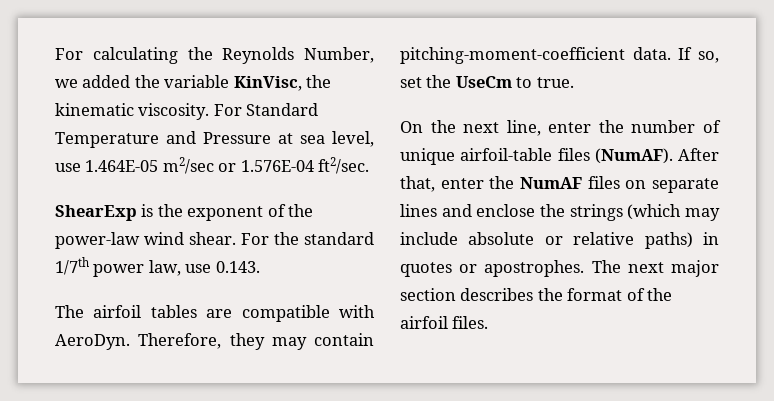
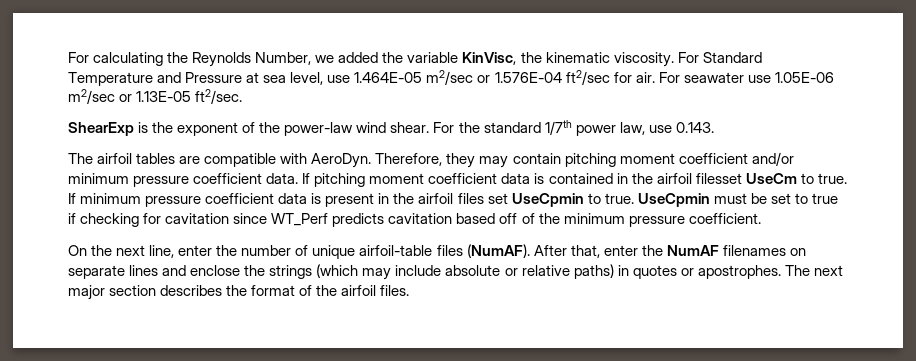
(314, 166) none -> [565,70,834,85] [68,89,192,104] ft2/sec for air. For seawater use 1.05E-06 m2/sec or 1.13E-05
[400,47,719,64] [400,75,574,88] pitching-moment-coefficient data. If so, set the UseCm to true. -> [564,152,794,167] [68,173,847,187] [68,193,838,207] [68,213,761,227] pitching moment coefficient and/or minimum pressure coefficient data. If pitching moment coefficient data is contained in the airfoil filesset UseCm to true. If minimum pressure coefficient data is present in the airfoil files set UseCpmin to true. UseCpmin must be set to true if checking for cavitation since WT_Perf predicts cavitation based off of the minimum pressure coefficient.
[587,176,620,189] files -> [722,245,786,256] filenames

